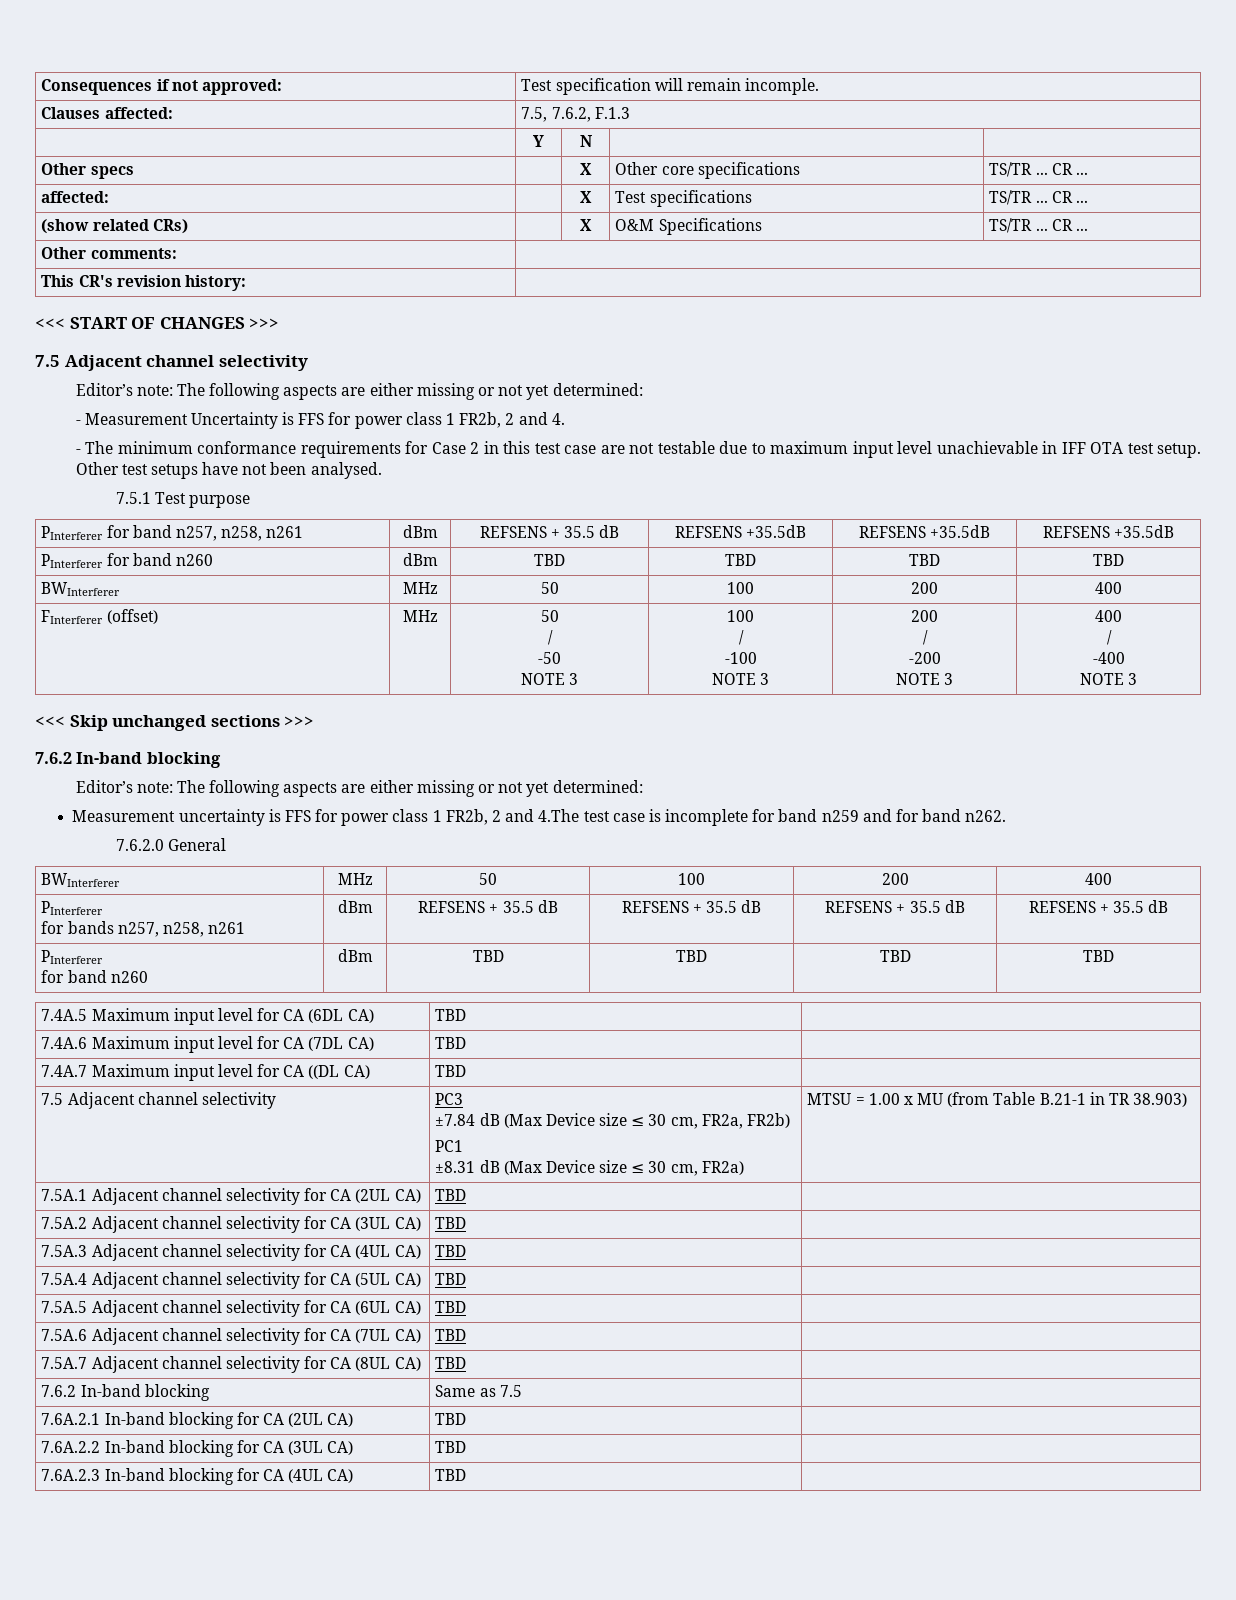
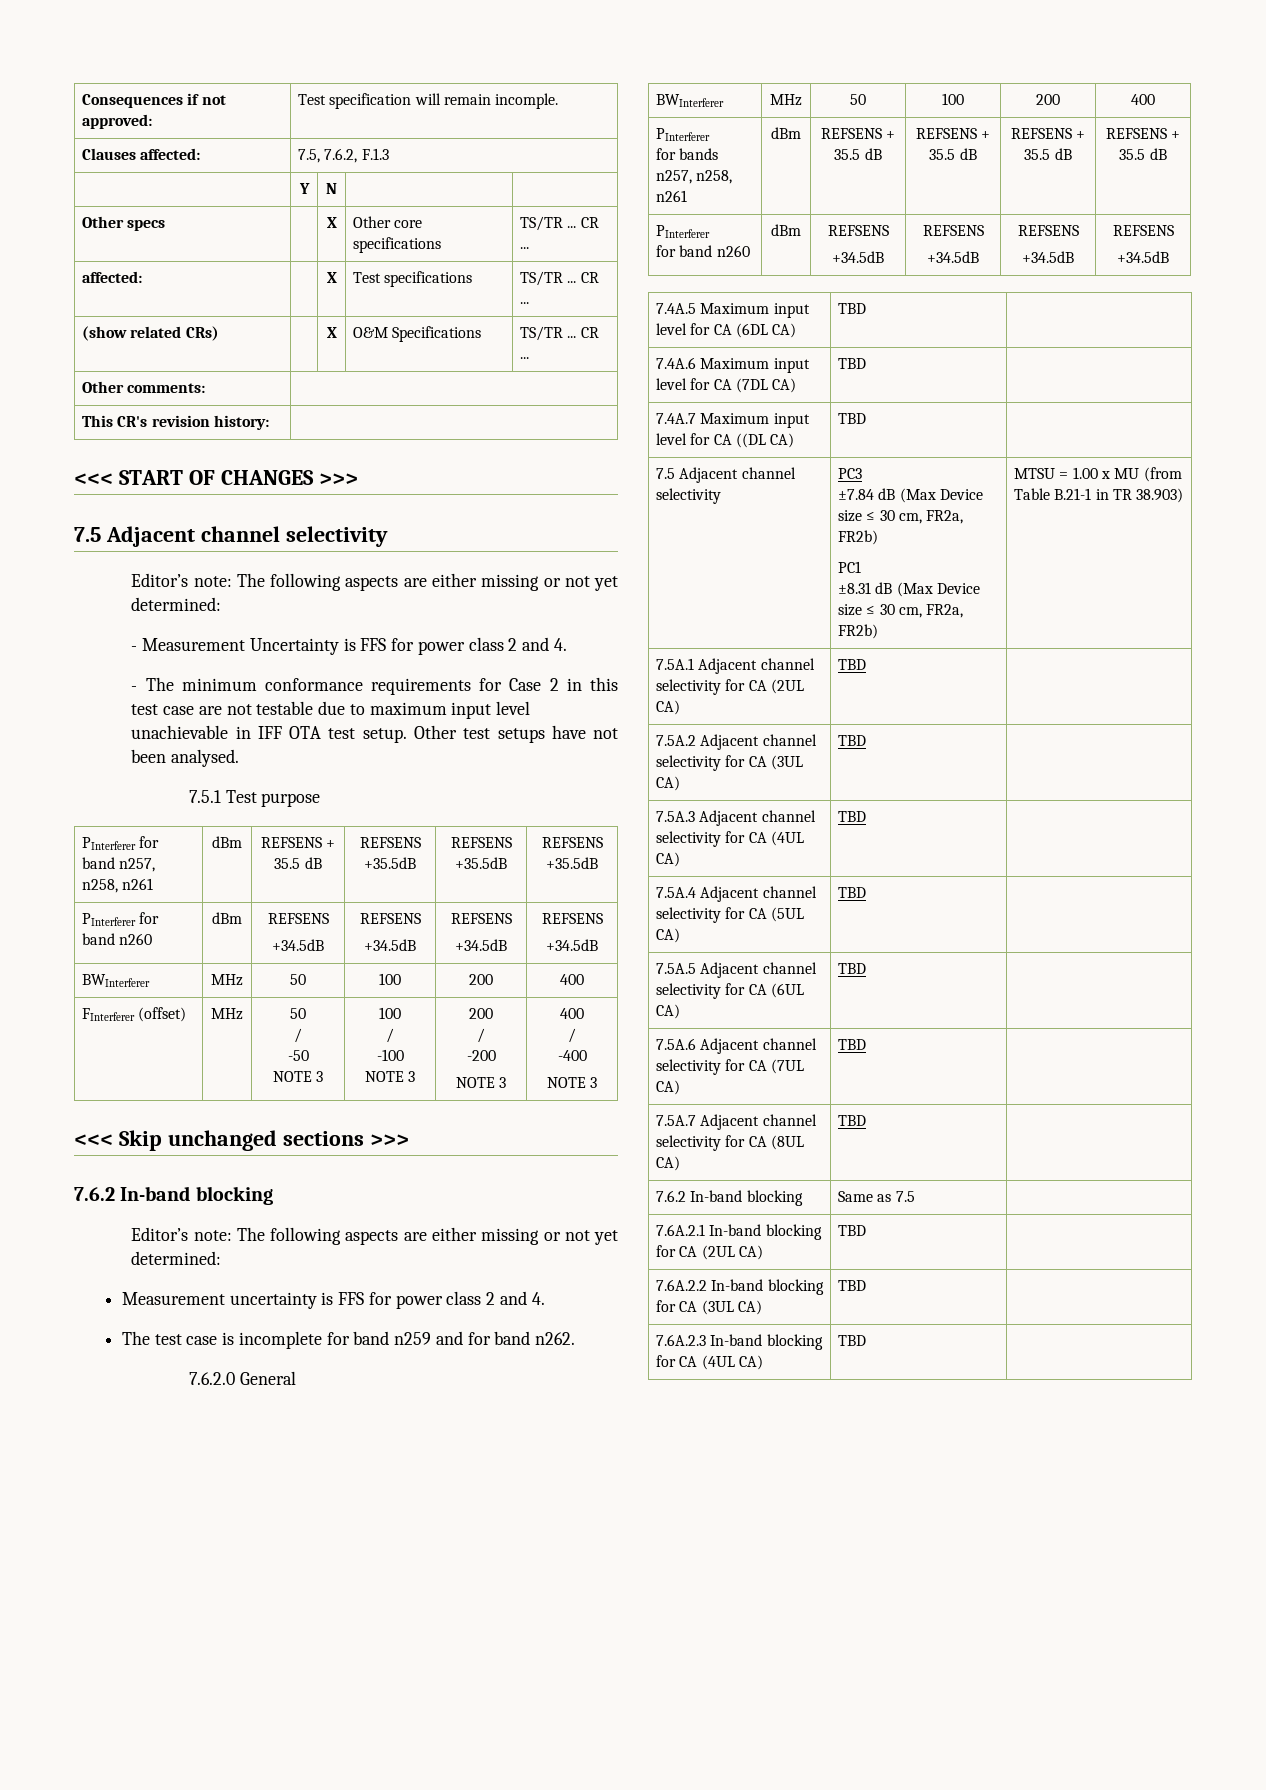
[446,412,502,428] 1 FR2b, -> (504, 644) none
[534,554,565,566] [725,554,756,566] [909,554,940,566] [1093,554,1124,566] TBD | TBD | TBD | TBD -> [267,913,329,924] [272,939,324,951] [359,913,421,924] [364,939,416,951] [450,913,512,924] [455,939,507,951] [541,913,603,924] [546,939,598,951] REFSENS // +34.5dB | REFSENS // +34.5dB | REFSENS // +34.5dB | REFSENS // +34.5dB
[432,809,580,825] 1 FR2b, 2 and 4.The -> [486,1291,545,1305] [121,1331,150,1345] 2 and 4. // The
[472,950,504,962] [676,950,707,962] [879,950,911,962] [1083,950,1114,962] TBD | TBD | TBD | TBD -> [827,225,889,236] [832,251,884,263] [922,225,984,236] [927,251,979,263] [1017,225,1079,236] [1022,251,1074,263] [1112,225,1174,236] [1117,251,1169,263] REFSENS // +34.5dB | REFSENS // +34.5dB | REFSENS // +34.5dB | REFSENS // +34.5dB
[701,1161,744,1175] FR2a) -> [926,604,964,618] [838,624,879,639] FR2a, FR2b)

